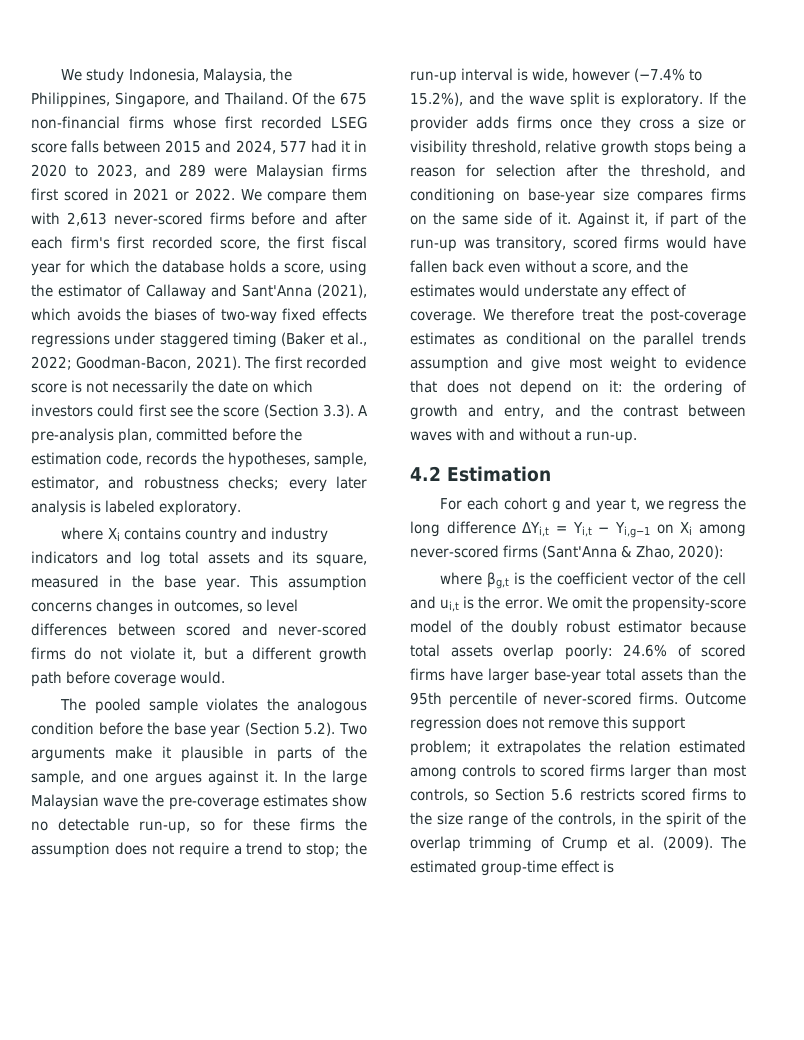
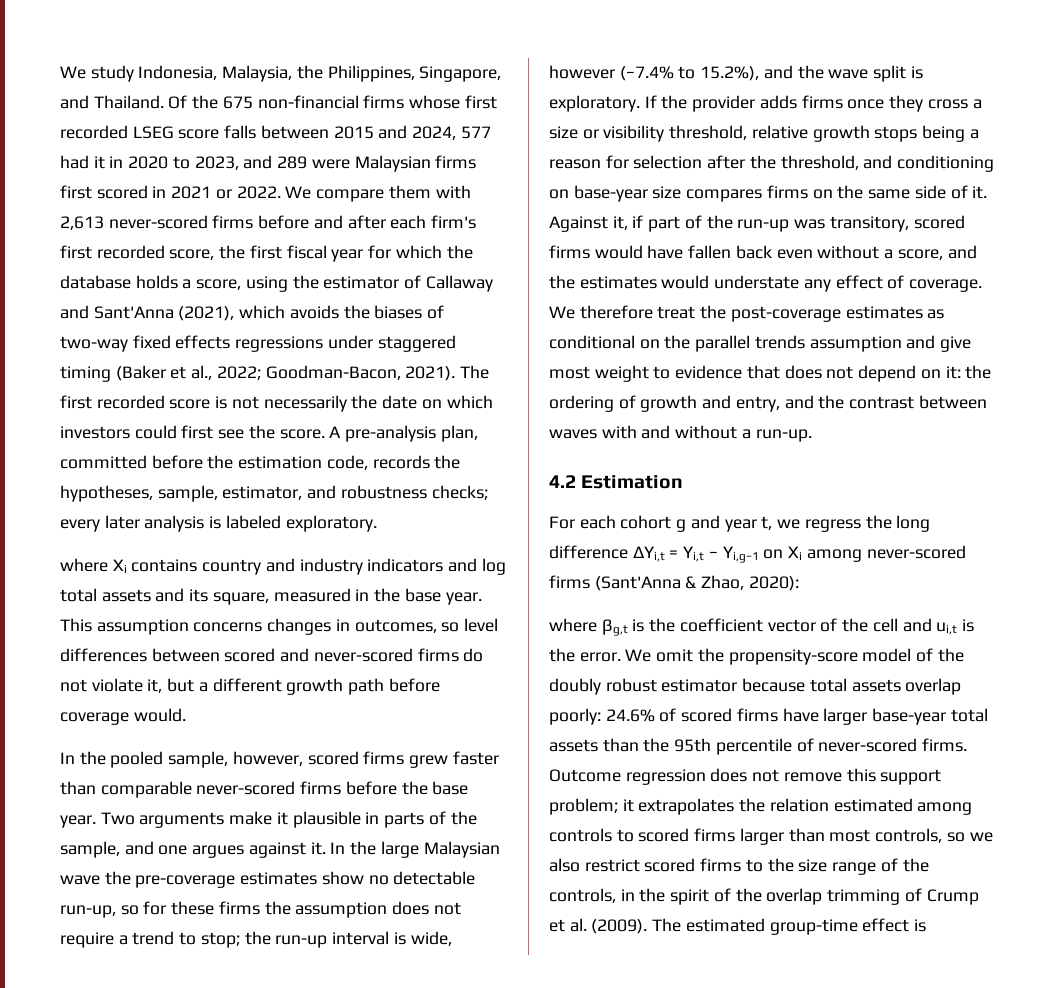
[223,404,354,418] score (Section 3.3). -> [279,429,325,439] score.
[60,698,367,714] [31,722,336,738] The pooled sample violates the analogous condition before the base year (Section 5.2). -> [60,751,499,768] [60,781,469,798] [60,815,96,828] In the pooled sample, however, scored firms grew faster than comparable never-scored firms before the base year.
[495,788,635,801] Section 5.6 restricts -> [969,832,993,842] [549,858,640,872] we also restrict

